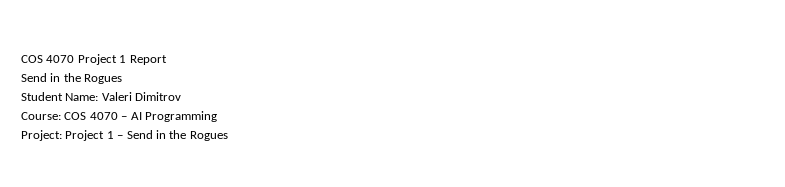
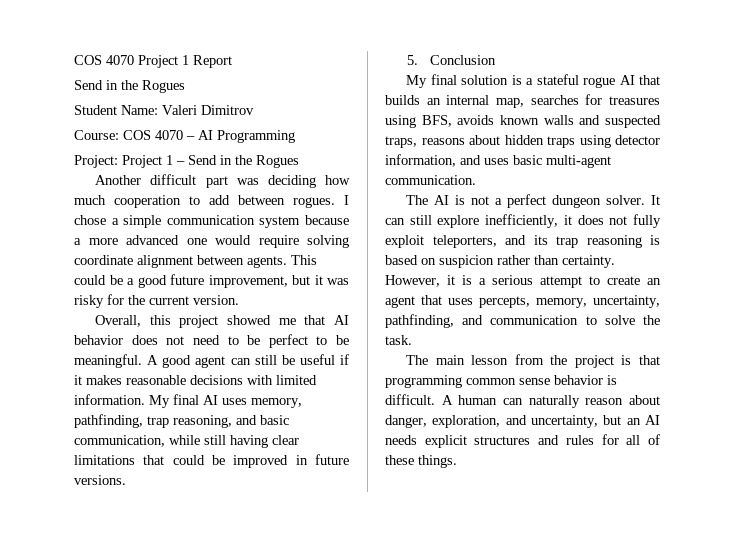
(228, 136) none -> [95,174,350,188] [74,195,349,208] [74,215,349,228] [74,235,349,248] [74,255,317,268] [74,274,349,288] [74,294,239,308] [95,315,349,328] [74,334,349,348] [74,354,349,368] [74,375,317,385] [74,394,302,408] [74,414,289,428] [74,435,299,448] [74,454,349,468] [74,475,126,485] [407,55,496,65] [406,74,660,88] [385,94,660,108] [385,115,661,128] [385,135,660,148] [385,154,611,168] [385,175,476,185] [406,194,660,208] [385,214,661,228] [385,235,660,248] [385,255,615,268] [385,275,661,288] [385,295,660,308] [385,314,660,328] [385,335,412,345] [406,354,660,368] [385,375,617,388] [385,394,660,408] [385,415,660,428] [385,434,660,448] [385,455,457,468] // Another difficult part was deciding how much cooperation to add between rogues. I chose a simple communication system because a more advanced one would require solving coordinate alignment between agents. This could be a good future improvement, but it was risky for the current version. // Overall, this project showed me that AI behavior does not need to be perfect to be meaningful. A good agent can still be useful if it makes reasonable decisions with limited information. My final AI uses memory, pathfinding, trap reasoning, and basic communication, while still having clear limitations that could be improved in future versions. // 5. Conclusion // My final solution is a stateful rogue AI that builds an internal map, searches for treasures using BFS, avoids known walls and suspected traps, reasons about hidden traps using detector information, and uses basic multi-agent communication. // The AI is not a perfect dungeon solver. It can still explore inefficiently, it does not fully exploit teleporters, and its trap reasoning is based on suspicion rather than certainty. However, it is a serious attempt to create an agent that uses percepts, memory, uncertainty, pathfinding, and communication to solve the task. // The main lesson from the project is that programming common sense behavior is difficult. A human can naturally reason about danger, exploration, and uncertainty, but an AI needs explicit structures and rules for all of these things.

